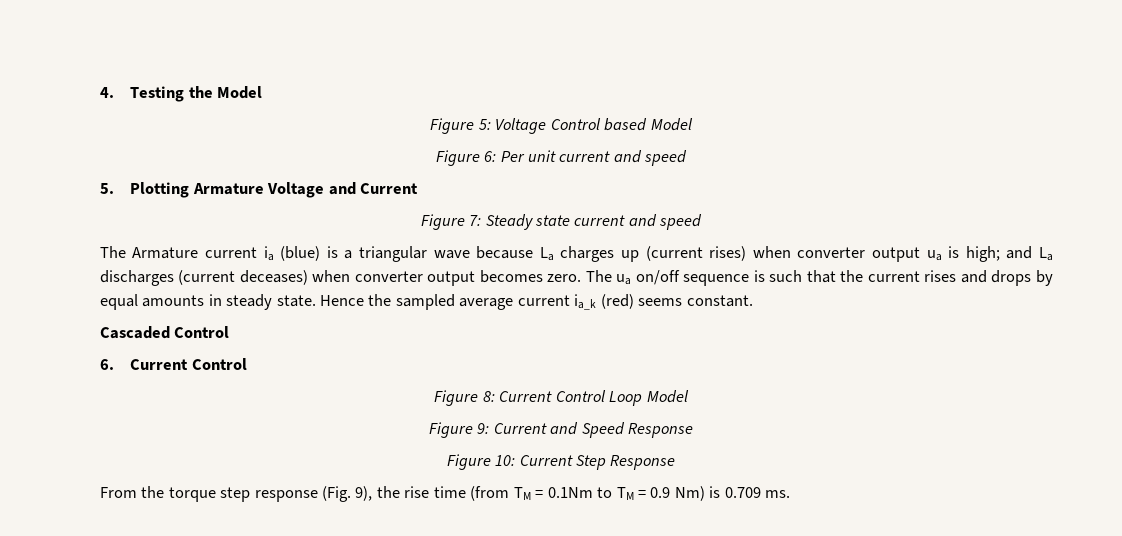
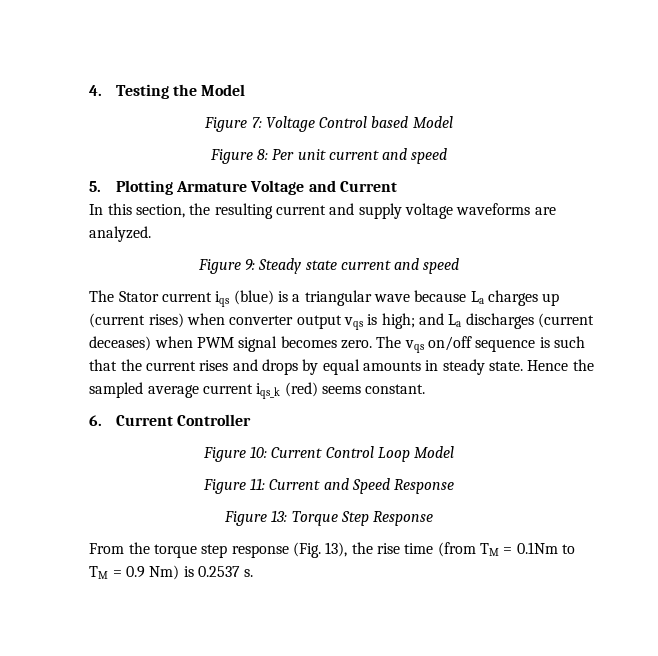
[478,119,491,130] 5: -> [251,117,262,128] 7:
[484,151,497,162] 6: -> [256,149,268,160] 8:
[420,214,482,230] // Figure 7: -> [89,203,556,219] [89,226,152,242] [197,259,255,274] // In this section, the resulting current and supply voltage waveforms are analyzed. // Figure 9:
[132,246,274,261] Armature current ia -> [118,291,230,307] Stator current iqs
[926,250,942,261] ua -> [343,317,363,330] vqs
[354,271,476,286] converter output -> [197,336,278,352] PWM signal
[616,274,632,285] ua -> [404,340,424,353] vqs
[574,294,597,310] ia_k -> [256,383,281,399] iqs_k
[99,326,230,339] // Cascaded Control -> (426, 389) none
[191,358,247,370] [434,390,495,406] Control // Figure 8: -> [177,414,252,426] [202,446,268,462] Controller // Figure 10:
[477,423,490,434] 9: -> [250,478,266,490] 11:
[495,455,573,466] 10: Current -> [271,510,338,526] 13: Torque
[355,486,373,501] 9), -> [325,542,348,557] 13),
[724,487,791,498] 0.709 ms. -> [197,566,254,577] 0.2537 s.

